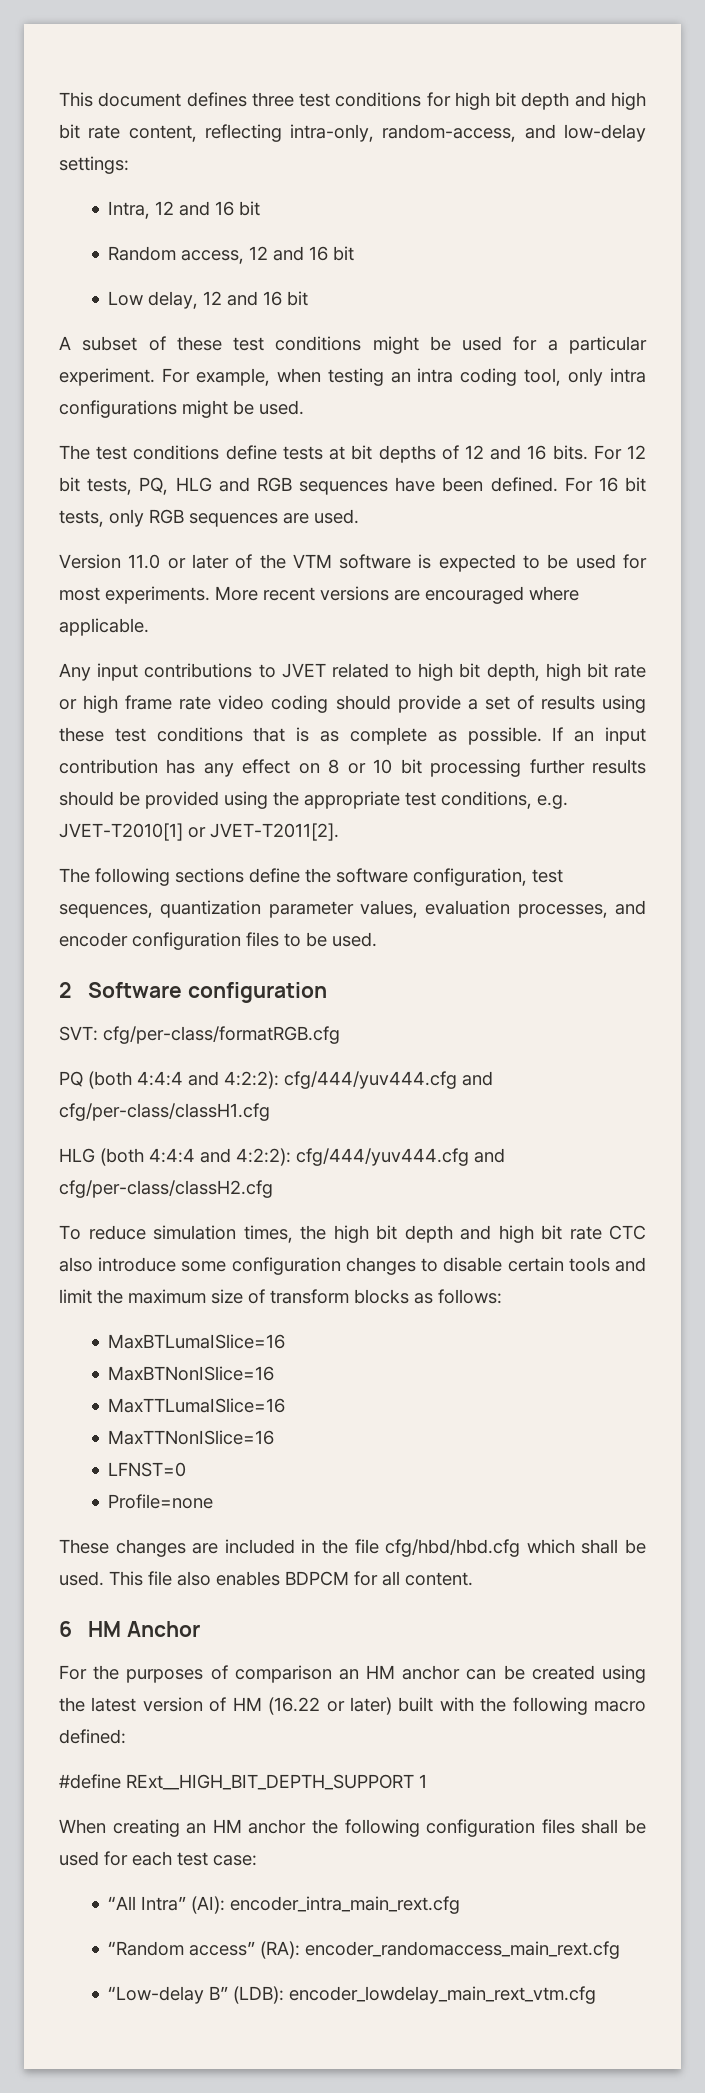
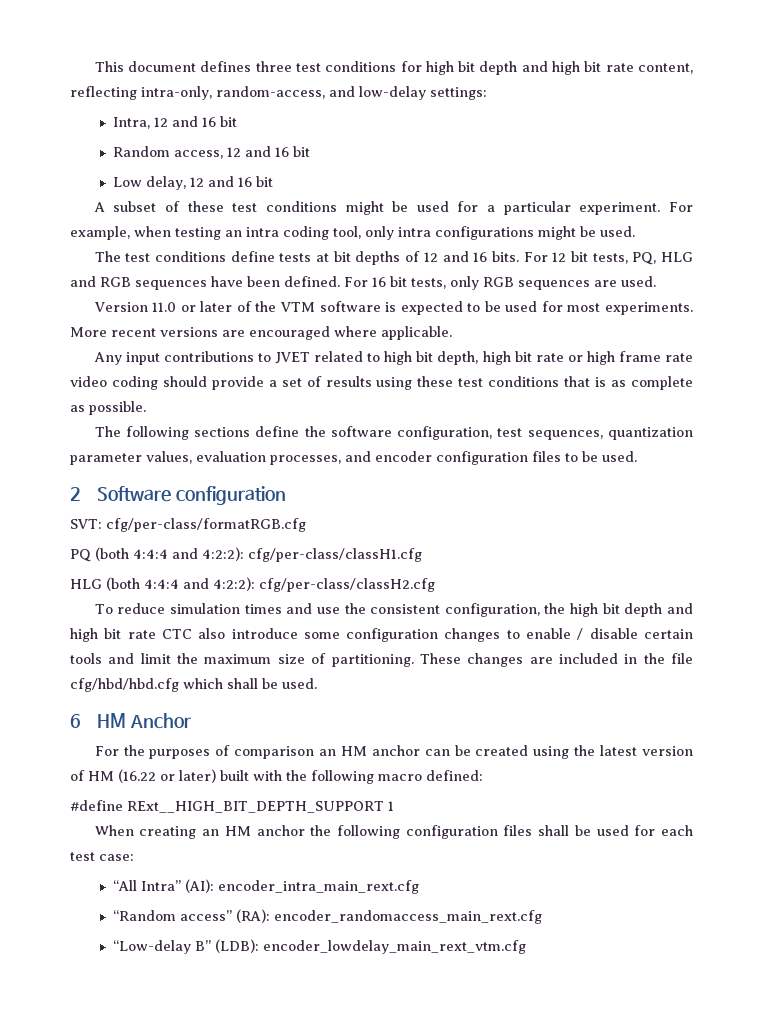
[552,727,646,745] [59,759,646,777] [59,791,568,809] [59,823,339,841] If an input contribution has any effect on 8 or 10 bit processing further results should be provided using the appropriate test conditions, e.g. JVET-T2010[1] or JVET-T2011[2]. -> (146, 408) none
[284,1071,493,1089] cfg/444/yuv444.cfg and -> (244, 554) none
[296,1148,505,1166] cfg/444/yuv444.cfg and -> (255, 584) none
[243,1225,293,1243] times, -> [244,603,540,617] times and use the consistent configuration,
(439, 1265) none -> [526,628,584,640] enable /
[270,1289,502,1304] [108,1334,286,1349] [108,1366,275,1381] [108,1398,286,1413] [108,1430,275,1445] [108,1462,187,1477] [108,1494,214,1509] transform blocks as follows: // MaxBTLumaISlice=16 // MaxBTNonISlice=16 // MaxTTLumaISlice=16 // MaxTTNonISlice=16 // LFNST=0 // Profile=none // -> [331,654,414,667] partitioning.
[109,1571,473,1586] This file also enables BDPCM for all content. -> (317, 683) none

